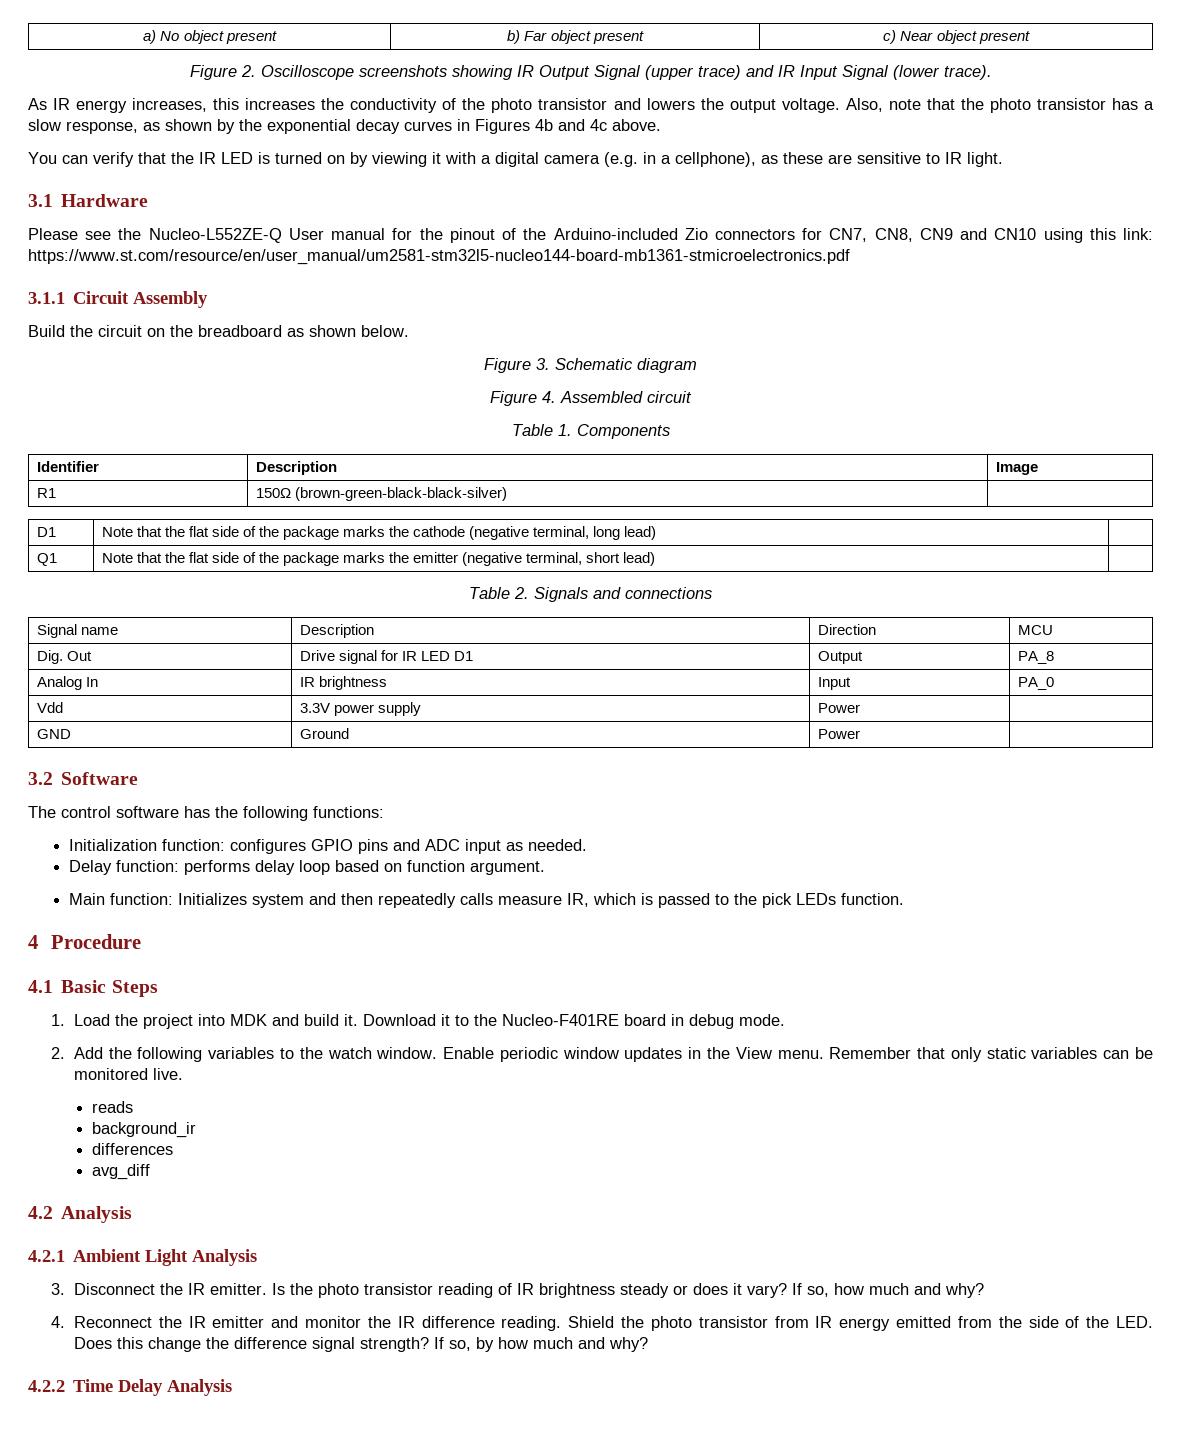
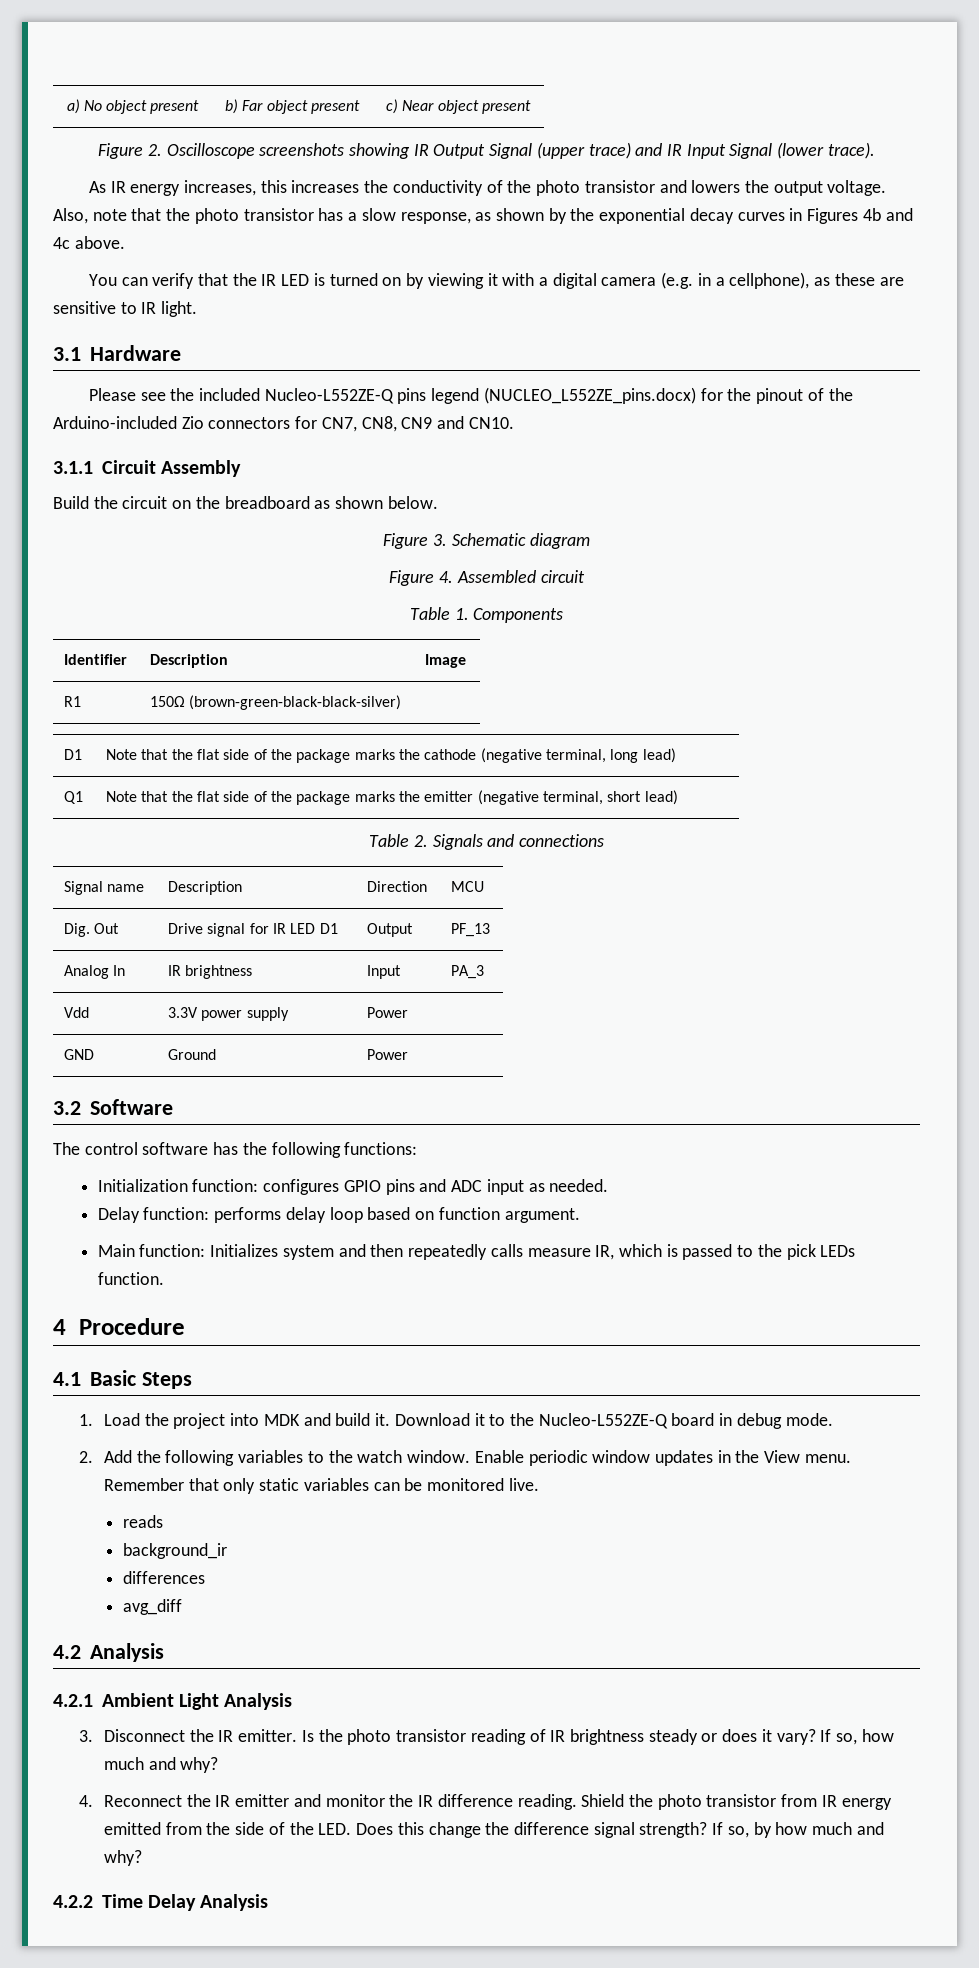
[148,228,386,243] Nucleo-L552ZE-Q User manual -> [199,387,696,404] included Nucleo-L552ZE-Q pins legend (NUCLEO_L552ZE_pins.docx)
[994,228,1154,243] [28,249,850,265] CN10 using this link: https://www.st.com/resource/en/user_manual/um2581-stm32l5-nucleo144-board-mb1361-stmicroelectronics.pdf -> [468,417,514,429] CN10.
[1017,651,1054,664] PA_8 -> [451,923,491,937] PF_13
[1017,677,1054,690] PA_0 -> [451,965,485,979] PA_3
[501,1014,619,1026] Nucleo-F401RE -> [538,1413,668,1429] Nucleo-L552ZE-Q

